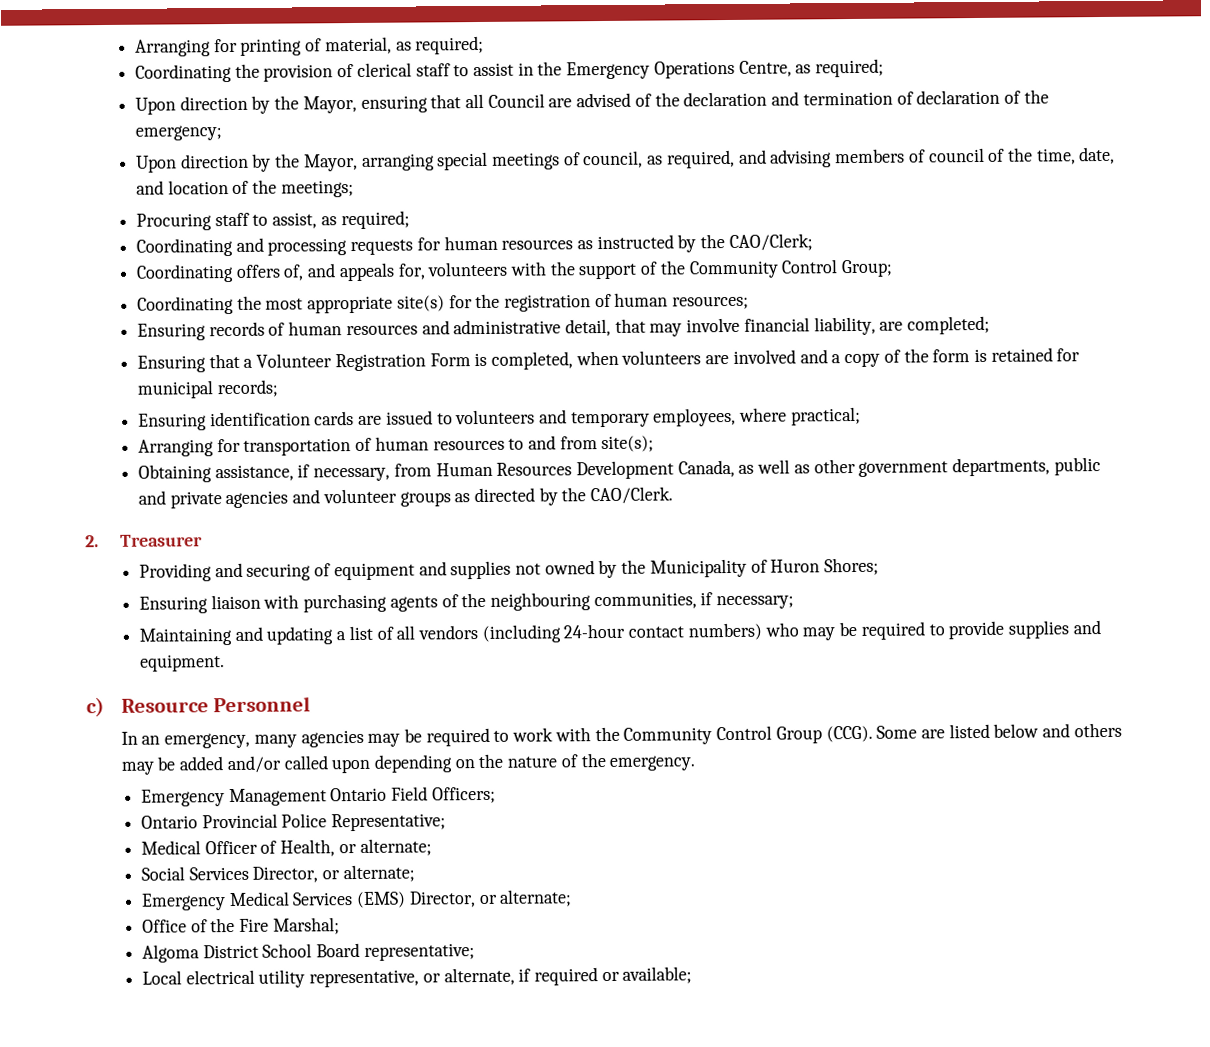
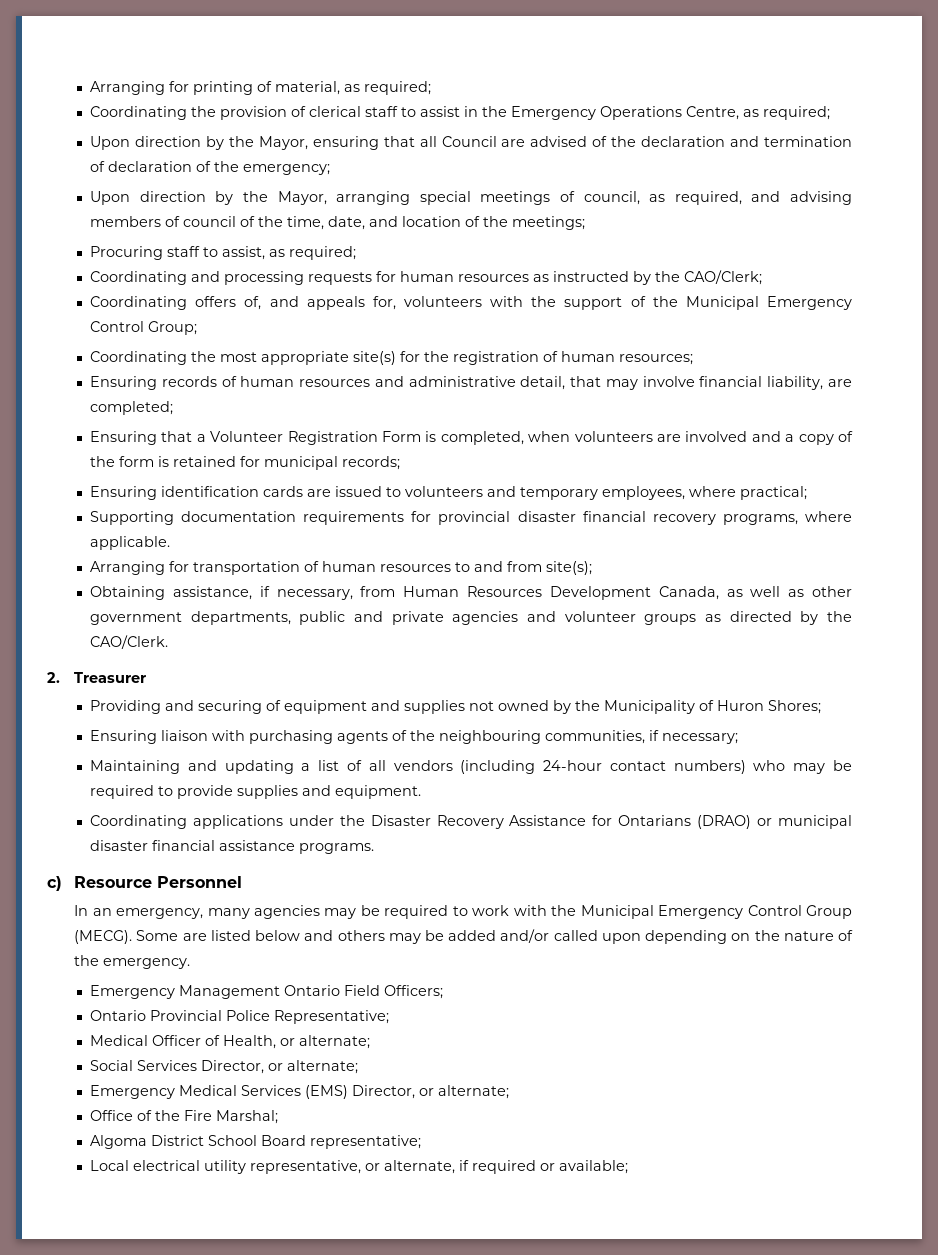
[688,260,779,279] Community -> [685,296,852,310] Municipal Emergency
(861, 416) none -> [90,511,852,525] [90,536,171,550] // Supporting documentation requirements for provincial disaster financial recovery programs, where applicable.
(225, 663) none -> [90,815,853,829] [90,840,375,854] // Coordinating applications under the Disaster Recovery Assistance for Ontarians (DRAO) or municipal disaster financial assistance programs.
[623,727,713,745] Community -> [580,905,744,919] Municipal Emergency
[825,725,873,743] (CCG). -> [74,930,133,944] (MECG).

